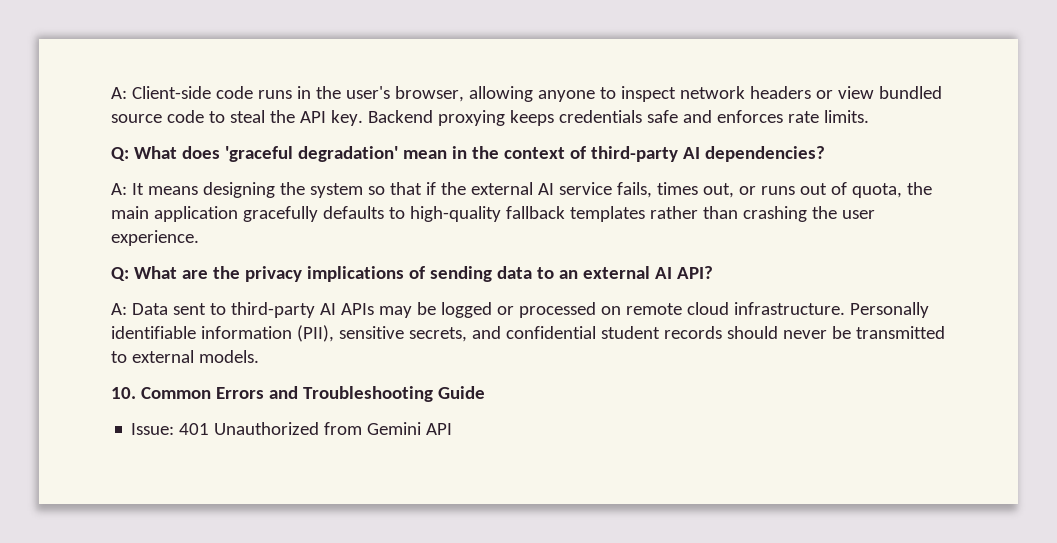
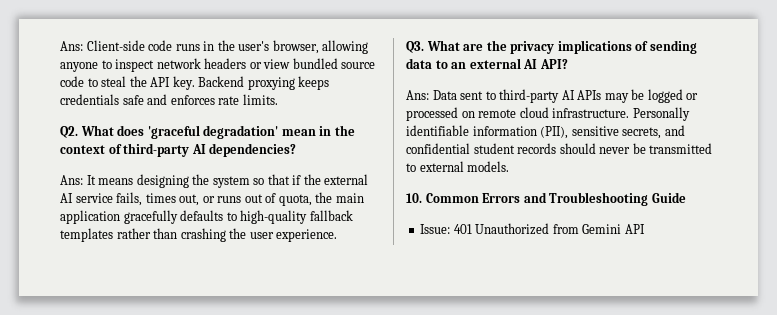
[111,87,127,99] A: -> [60,41,83,51] Ans:
[111,147,129,161] Q: -> [60,126,78,138] Q2.
[111,183,127,195] A: -> [60,175,83,185] Ans:
[111,267,129,281] Q: -> [406,41,424,53] Q3.
[111,303,127,315] A: -> [406,90,429,100] Ans:

